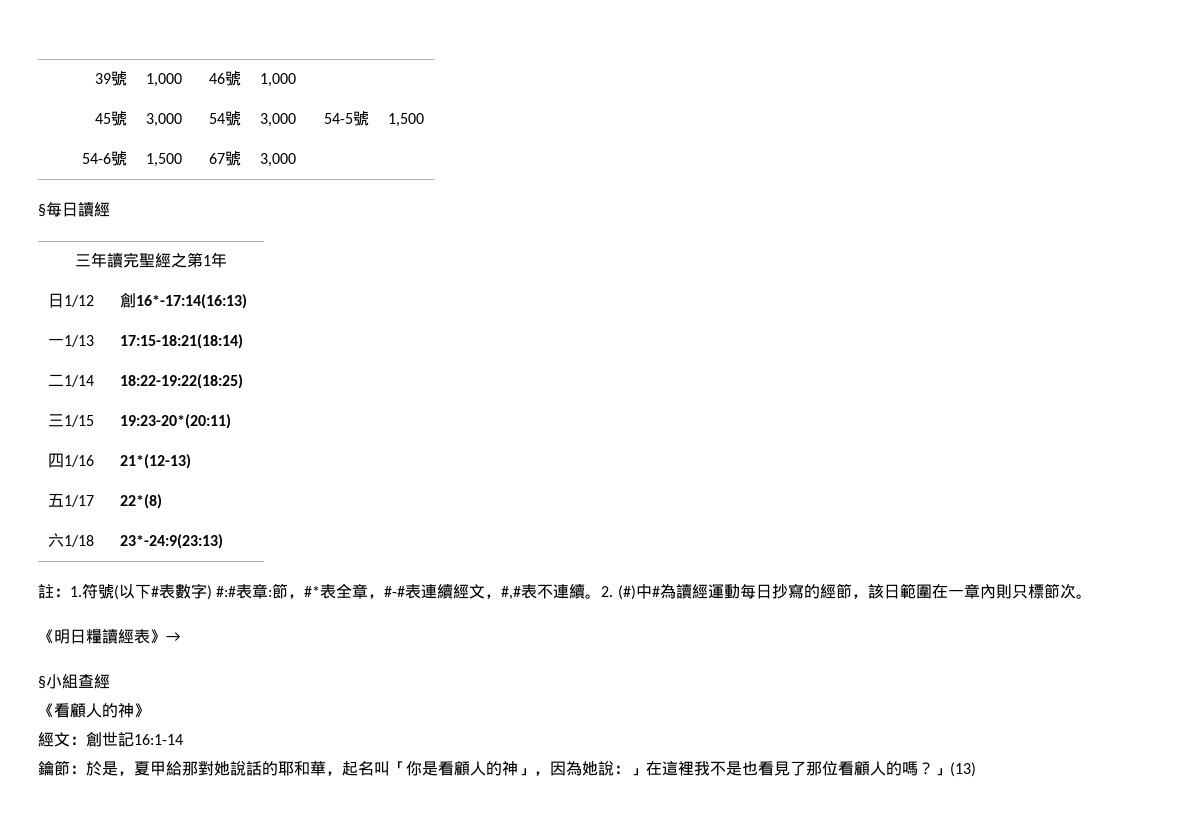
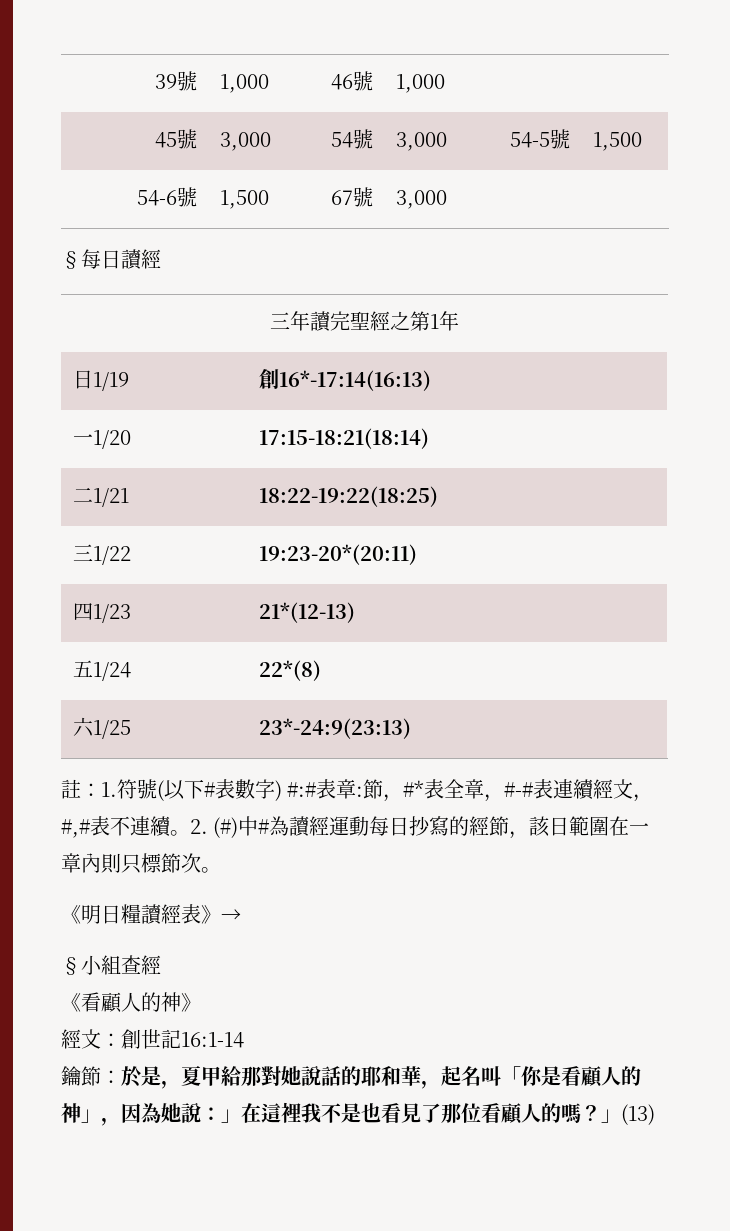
[63,295,94,307] 1/12 -> [93,372,130,391] 1/19
[63,335,94,347] 1/13 -> [93,430,132,449] 1/20
[63,375,94,387] 1/14 -> [93,488,130,507] 1/21
[63,415,94,427] 1/15 -> [93,546,132,565] 1/22
[63,455,94,467] 1/16 -> [93,604,132,623] 1/23
[63,495,94,507] 1/17 -> [93,662,132,681] 1/24
[63,535,94,547] 1/18 -> [93,720,132,739] 1/25

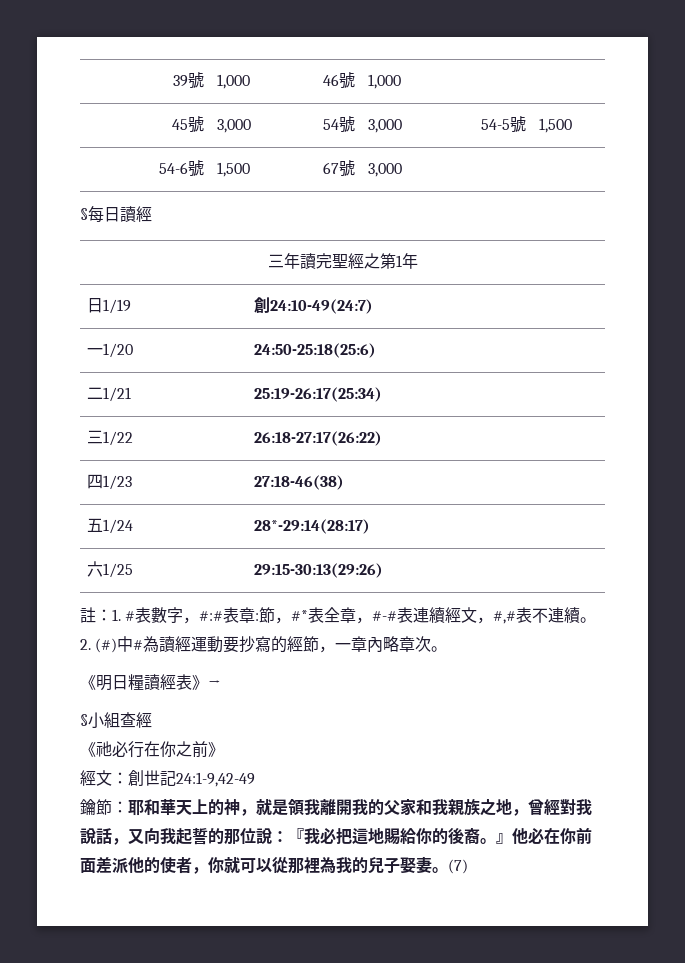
[279,370,432,391] 16*-17:14(16:13) -> [269,299,373,314] 24:10-49(24:7)
[259,428,430,449] 17:15-18:21(18:14) -> [253,343,376,358] 24:50-25:18(25:6)
[259,486,439,507] 18:22-19:22(18:25) -> [253,387,382,402] 25:19-26:17(25:34)
[259,544,418,565] 19:23-20*(20:11) -> [253,431,382,446] 26:18-27:17(26:22)
[259,602,356,623] 21*(12-13) -> [253,475,344,490] 27:18-46(38)
[259,660,322,681] 22*(8) -> [253,519,370,534] 28*-29:14(28:17)
[259,718,412,739] 23*-24:9(23:13) -> [253,563,383,578] 29:15-30:13(29:26)
[117,779,204,801] 符號(以下 -> (121, 615) none
[275,780,282,801] ) -> [183,617,200,624] ，
[369,816,410,836] 每日 -> [223,636,240,653] 要
[529,816,650,837] [61,853,181,874] 該日範圍在一章內則只標節 -> [335,636,416,653] 一章內略章
[81,992,181,1013] 看顧人的神 -> [96,741,208,758] 祂必行在你之前
[181,1032,244,1048] 16:1-14 -> [176,772,255,787] 24:1-9,42-49
[121,1065,641,1089] [61,1102,655,1126] 於是，夏甲給那對她說話的耶和華，起名叫「你是看顧人的神」，因為她說：」在這裡我不是也看見了那位看顧人的嗎？」(13) -> [128,798,592,816] [80,827,592,845] [80,856,468,874] 耶和華天上的神，就是領我離開我的父家和我親族之地，曾經對我說話，又向我起誓的那位說：『我必把這地賜給你的後裔。』他必在你前面差派他的使者，你就可以從那裡為我的兒子娶妻。(7)

